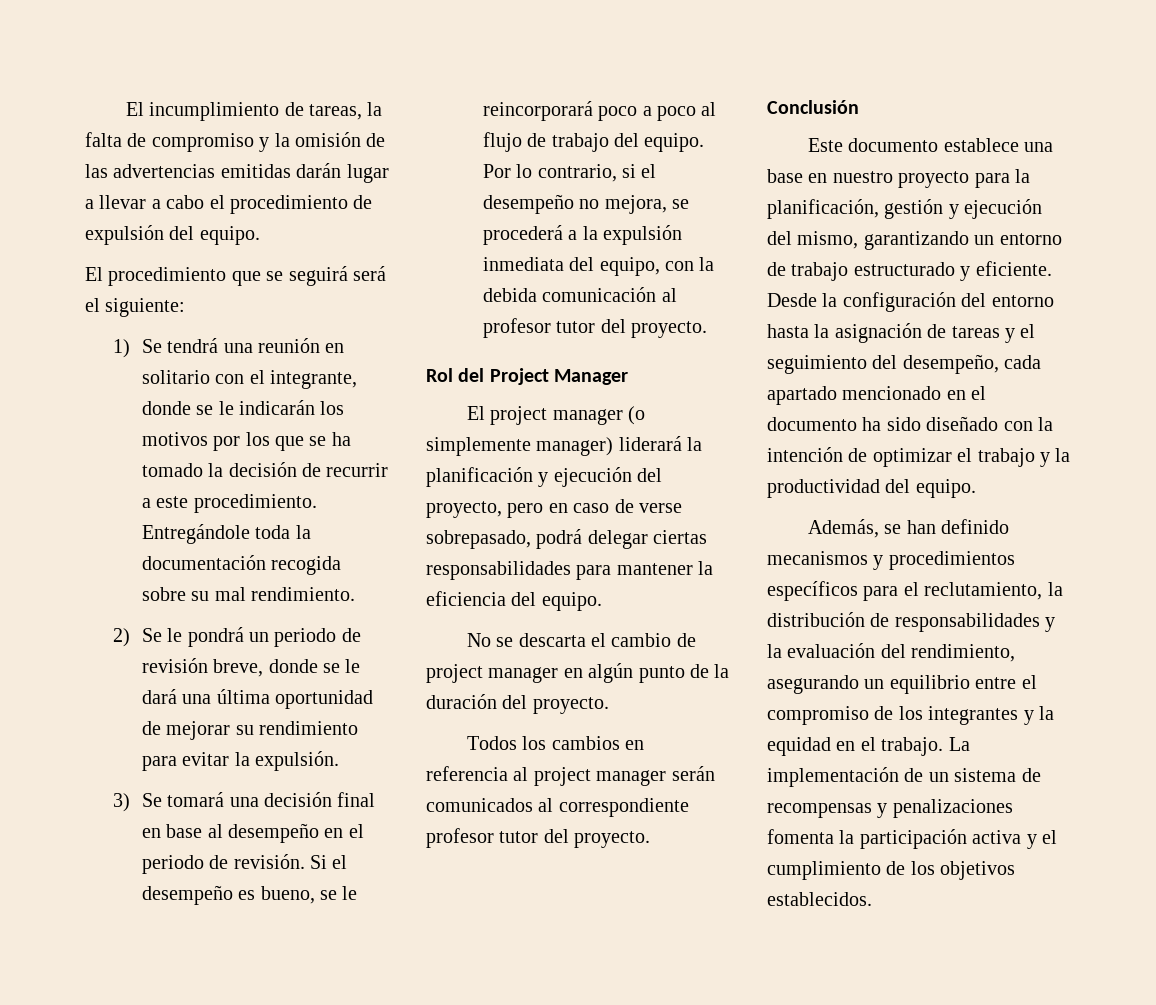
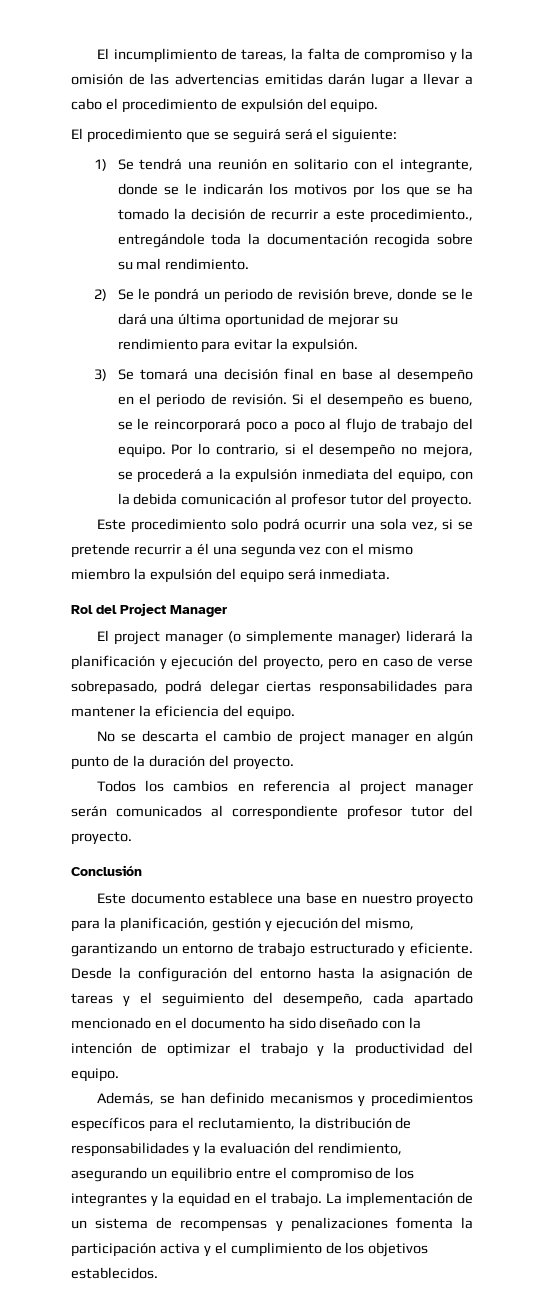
[193,494,317,513] [141,524,250,544] procedimiento. Entregándole -> [370,208,473,223] [117,233,205,248] procedimiento., entregándole
(708, 329) none -> [97,518,473,533] [71,543,414,558] [71,568,391,583] // Este procedimiento solo podrá ocurrir una sola vez, si se pretende recurrir a él una segunda vez con el mismo miembro la expulsión del equipo será inmediata.

